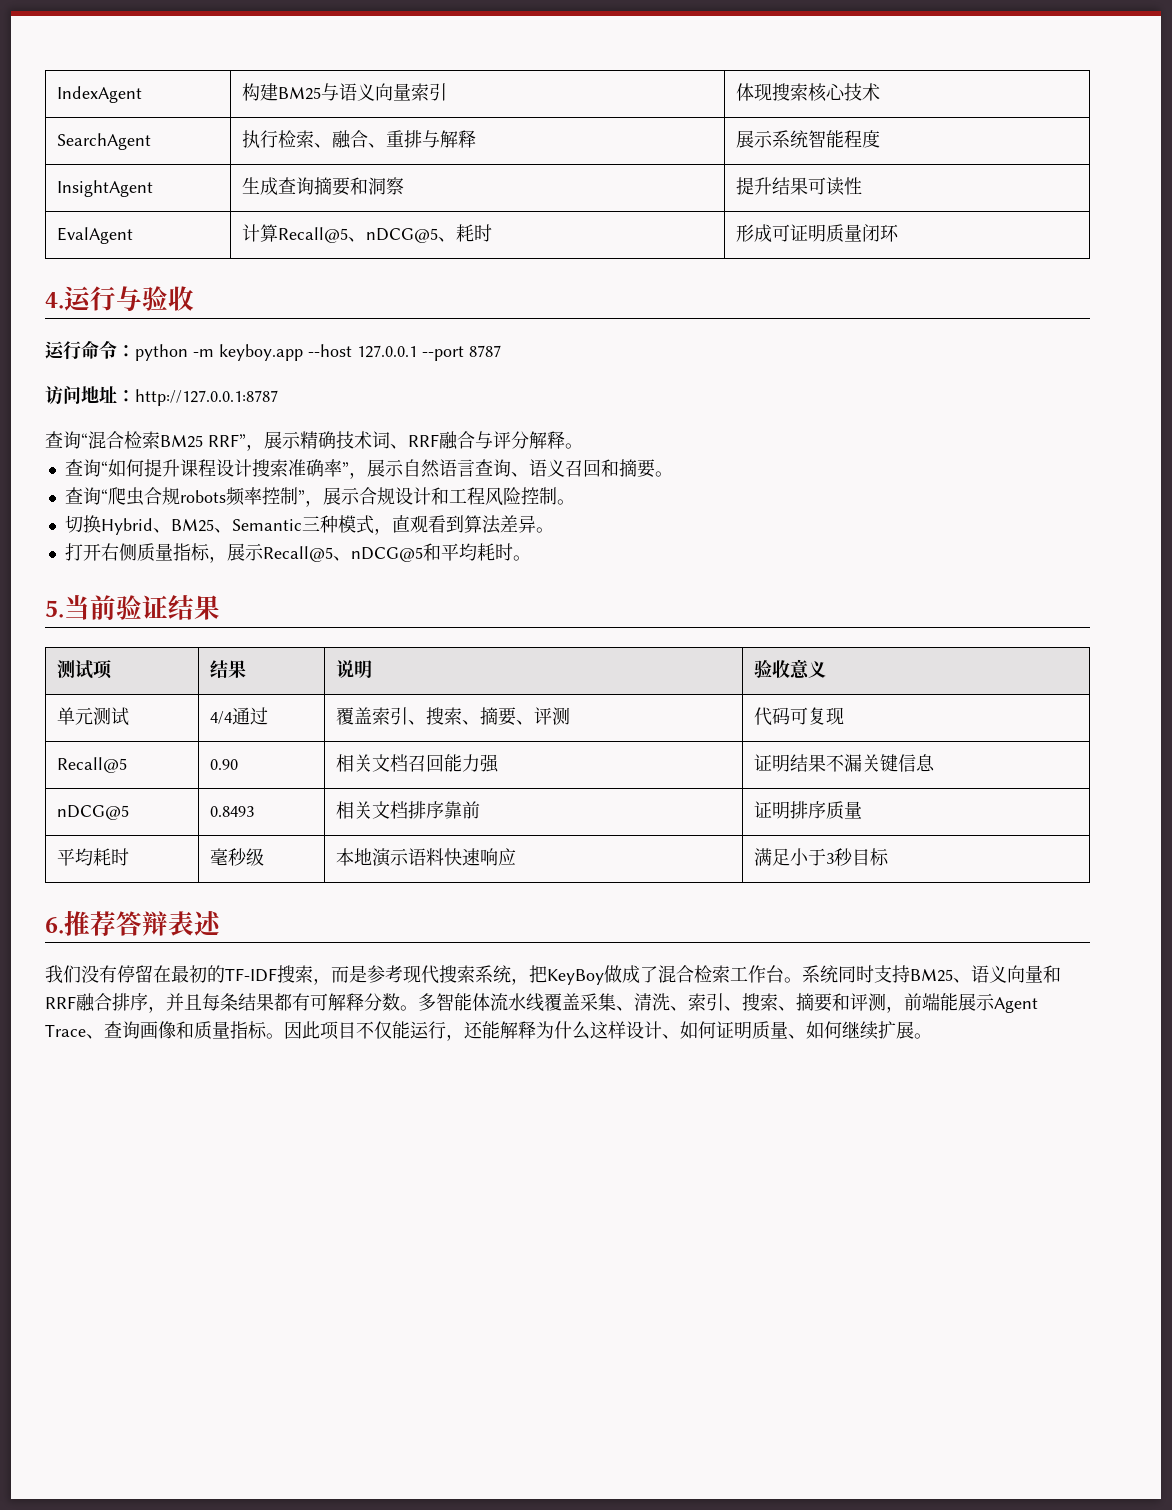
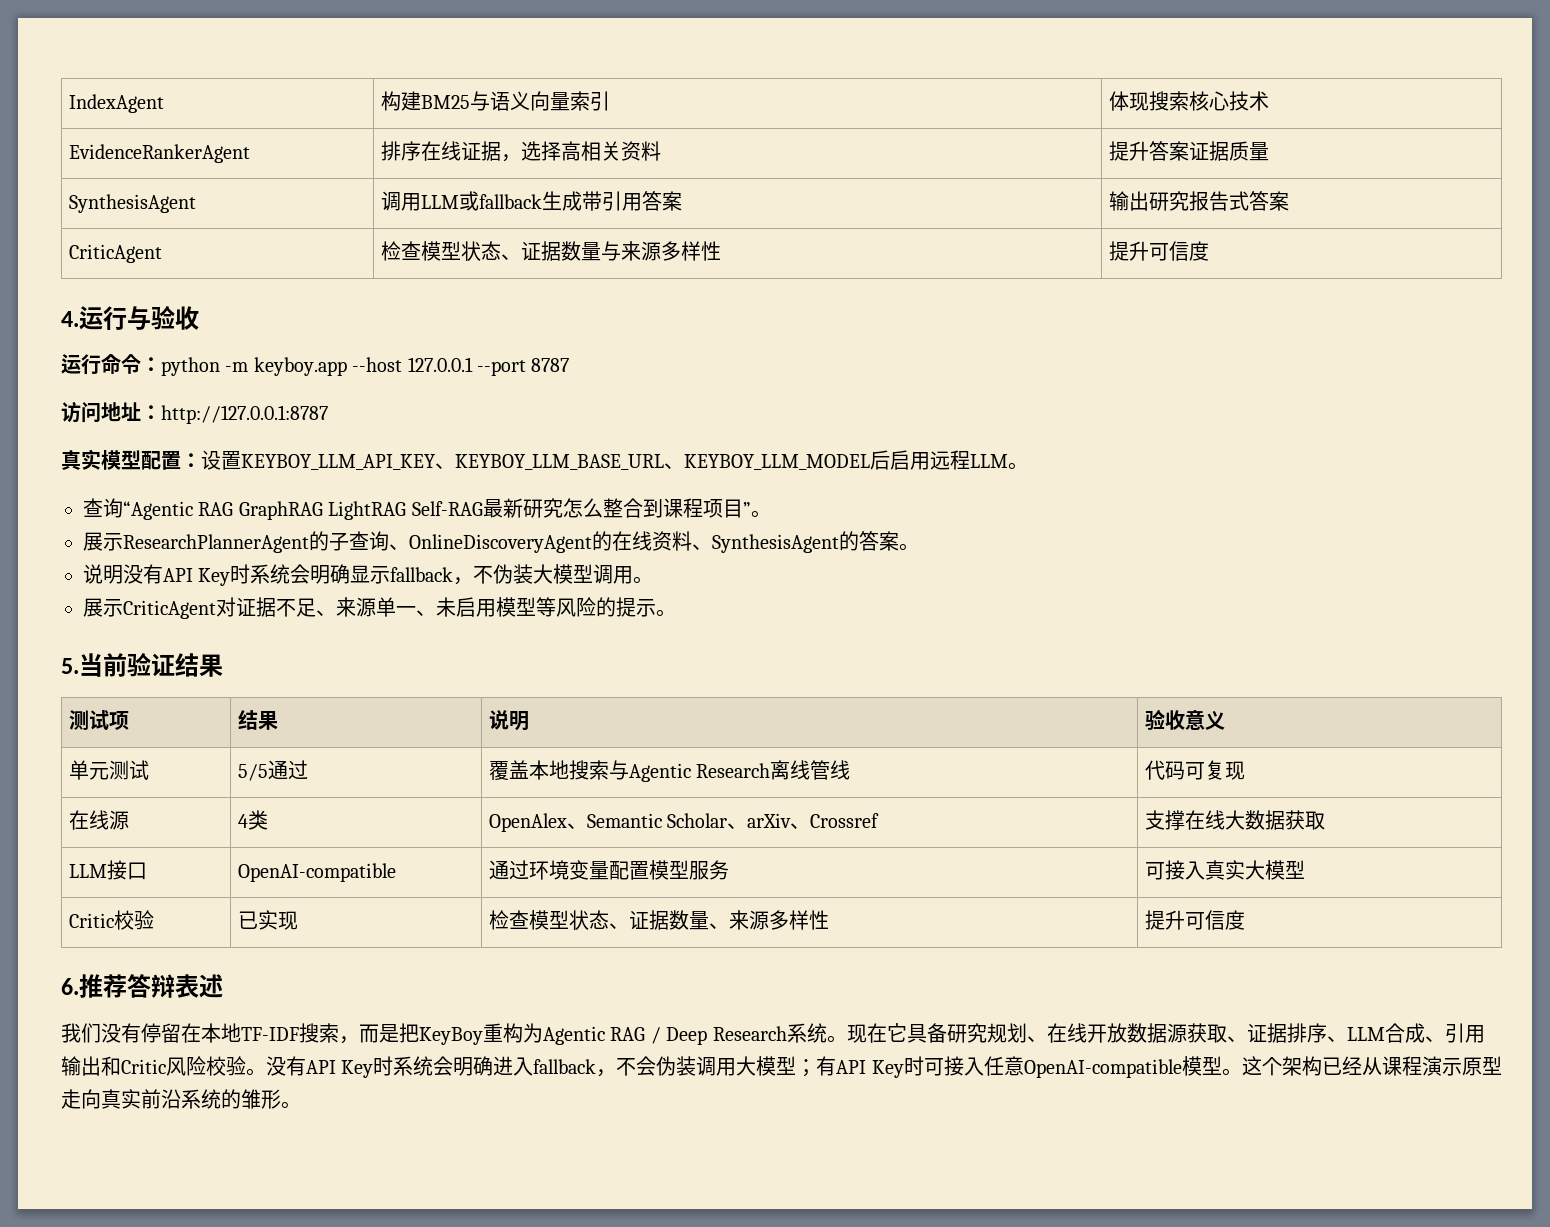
[56,133,151,150] [241,130,476,149] [735,130,880,148] [56,180,153,197] [241,177,404,196] [735,177,862,196] [56,227,133,244] [241,224,492,243] [735,224,899,243] SearchAgent | 执行检索、融合、重排与解释 | 展示系统智能程度 // InsightAgent | 生成查询摘要和洞察 | 提升结果可读性 // EvalAgent | 计算Recall@5、nDCG@5、耗时 | 形成可证明质量闭环 -> [69,144,251,163] [381,141,662,162] [1109,141,1270,161] [69,194,197,213] [381,191,683,211] [1109,191,1290,211] [69,244,163,263] [381,241,722,261] [1109,241,1210,261] EvidenceRankerAgent | 排序在线证据，选择高相关资料 | 提升答案证据质量 // SynthesisAgent | 调用LLM或fallback生成带引用答案 | 输出研究报告式答案 // CriticAgent | 检查模型状态、证据数量与来源多样性 | 提升可信度
[45,431,583,451] [64,459,673,479] [64,487,575,507] [64,515,554,535] [64,543,513,563] 查询“混合检索BM25 RRF”，展示精确技术词、RRF融合与评分解释。 // 查询“如何提升课程设计搜索准确率”，展示自然语言查询、语义召回和摘要。 // 查询“爬虫合规robots频率控制”，展示合规设计和工程风险控制。 // 切换Hybrid、BM25、Semantic三种模式，直观看到算法差异。 // 打开右侧质量指标，展示Recall@5、nDCG@5和平均耗时 -> [61,449,1028,470] [83,498,771,520] [83,531,919,553] [83,564,654,586] [83,597,656,619] 真实模型配置：设置KEYBOY_LLM_API_KEY、KEYBOY_LLM_BASE_URL、KEYBOY_LLM_MODEL后启用远程LLM。 // 查询“Agentic RAG GraphRAG LightRAG Self-RAG最新研究怎么整合到课程项目”。 // 展示ResearchPlannerAgent的子查询、OnlineDiscoveryAgent的在线资料、SynthesisAgent的答案。 // 说明没有API Key时系统会明确显示fallback，不伪装大模型调用。 // 展示CriticAgent对证据不足、来源单一、未启用模型等风险的提示
[209,711,232,724] 4/4 -> [238,764,269,781] 5/5
[371,707,570,726] [753,707,844,726] [56,757,127,773] [209,759,238,770] [335,754,499,773] [753,754,935,772] [56,805,129,820] [209,806,254,817] [335,801,480,819] [753,801,862,820] [56,848,129,866] [209,848,264,866] [335,848,516,867] [753,848,889,866] 索引、搜索、摘要、评测 | 代码可复现 // Recall@5 | 0.90 | 相关文档召回能力强 | 证明结果不漏关键信息 // nDCG@5 | 0.8493 | 相关文档排序靠前 | 证明排序质量 // 平均耗时 | 毫秒级 | 本地演示语料快速响应 | 满足小于3秒目标 -> [529,760,851,782] [1145,760,1246,780] [69,810,130,830] [238,810,269,830] [489,813,880,832] [1145,810,1326,830] [69,860,148,880] [238,863,397,882] [489,860,730,880] [1145,860,1306,880] [69,910,155,930] [238,910,299,930] [489,910,830,930] [1145,910,1246,930] 本地搜索与Agentic Research离线管线 | 代码可复现 // 在线源 | 4类 | OpenAlex、Semantic Scholar、arXiv、Crossref | 支撑在线大数据获取 // LLM接口 | OpenAI-compatible | 通过环境变量配置模型服务 | 可接入真实大模型 // Critic校验 | 已实现 | 检查模型状态、证据数量、来源多样性 | 提升可信度
[171,965,225,983] 最初的 -> [201,1023,241,1043] 本地
[367,965,1061,985] [45,993,1038,1013] [45,1021,914,1041] 参考现代搜索系统，把KeyBoy做成了混合检索工作台。系统同时支持BM25、语义向量和RRF融合排序，并且每条结果都有可解释分数。多智能体流水线覆盖采集、清洗、索引、搜索、摘要和评测，前端能展示Agent Trace、查询画像和质量指标。因此项目不仅能运行，还能解释为什么这样设计、如何证明质量、如何继续扩展 -> [399,1023,1485,1045] [61,1056,1502,1078] [61,1089,281,1109] 把KeyBoy重构为Agentic RAG / Deep Research系统。现在它具备研究规划、在线开放数据源获取、证据排序、LLM合成、引用输出和Critic风险校验。没有API Key时系统会明确进入fallback，不会伪装调用大模型；有API Key时可接入任意OpenAI-compatible模型。这个架构已经从课程演示原型走向真实前沿系统的雏形

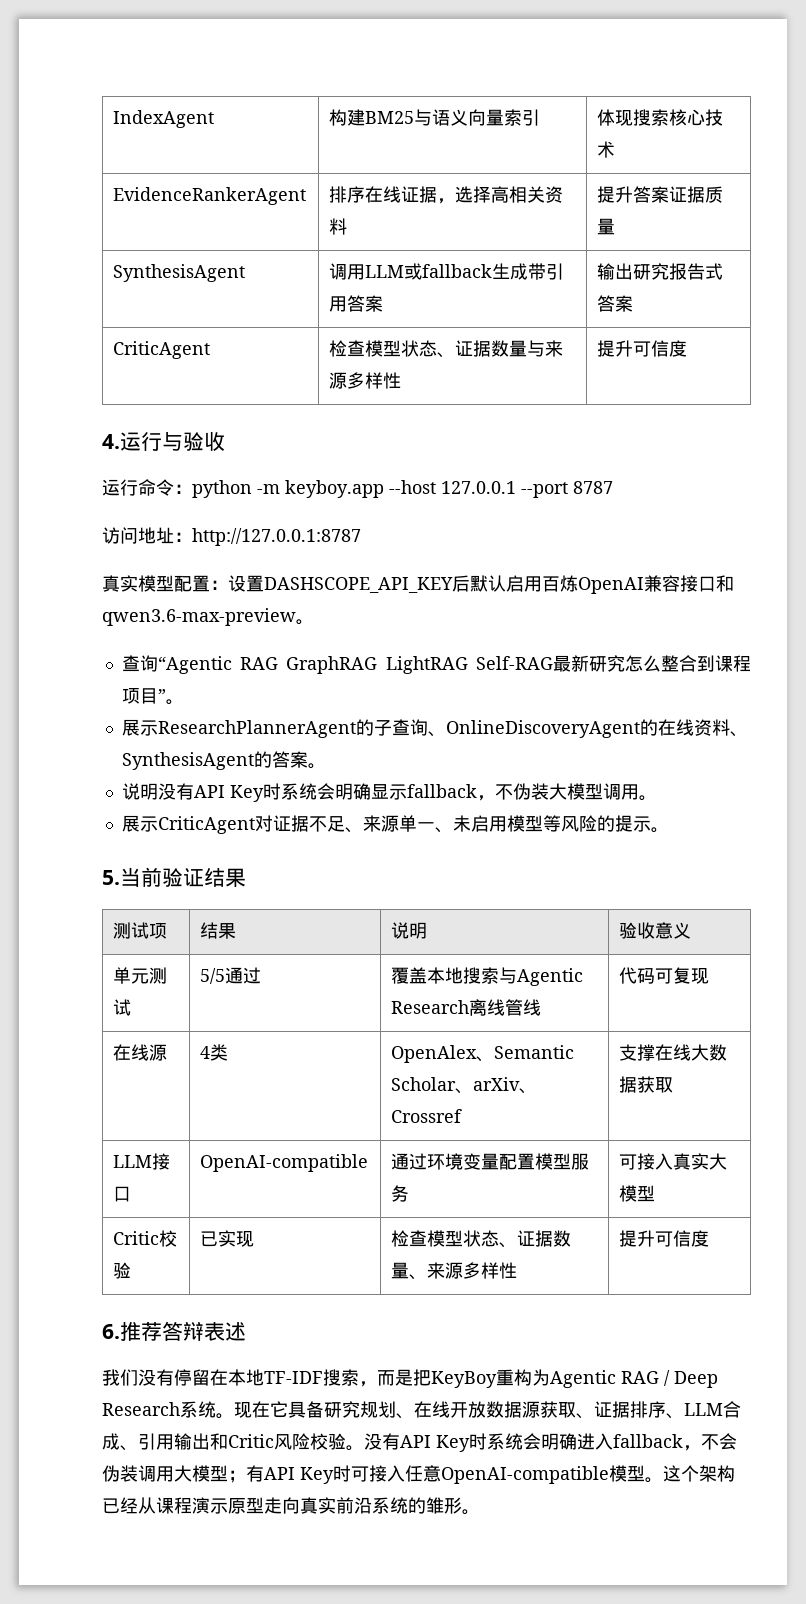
[241,450,1008,470] KEYBOY_LLM_API_KEY、KEYBOY_LLM_BASE_URL、KEYBOY_LLM_MODEL后启用远程LLM -> [264,575,734,594] [102,608,296,626] DASHSCOPE_API_KEY后默认启用百炼OpenAI兼容接口和qwen3.6-max-preview

